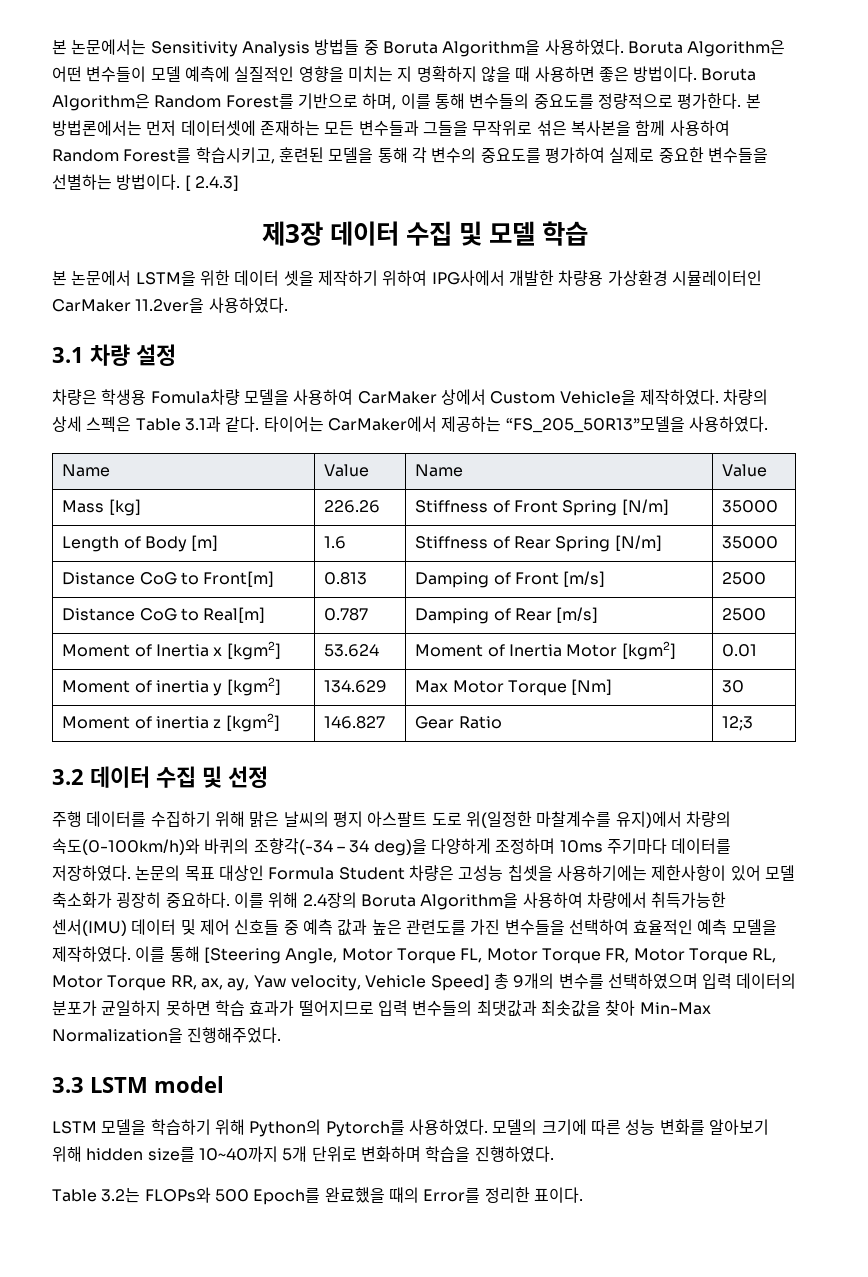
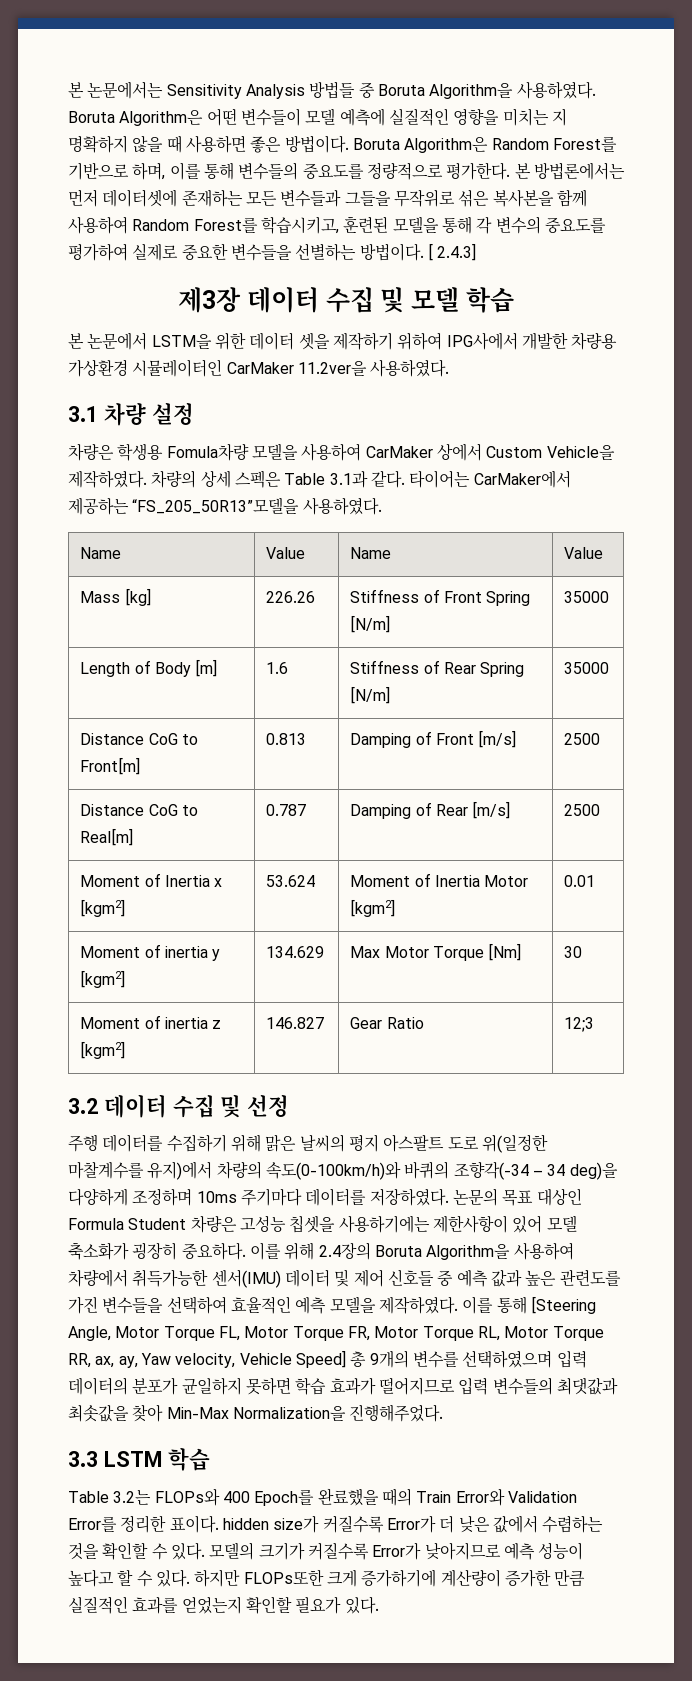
[154,1076,224,1093] [52,1119,769,1137] [52,1146,554,1162] model // LSTM 모델을 학습하기 위해 Python의 Pytorch를 사용하였다. 모델의 크기에 따른 성능 변화를 알아보기 위해 hidden size를 10~40까지 5개 단위로 변화하며 학습을 진행하였다. -> [167,1448,210,1471] 학습
[214,1189,249,1202] 500 -> [222,1491,250,1503] 400
[423,1187,583,1203] Error를 정리한 표이다. -> [416,1488,577,1506] [68,1515,604,1533] [68,1542,584,1560] [68,1569,586,1587] [68,1596,379,1614] Train Error와 Validation Error를 정리한 표이다. hidden size가 커질수록 Error가 더 낮은 값에서 수렴하는 것을 확인할 수 있다. 모델의 크기가 커질수록 Error가 낮아지므로 예측 성능이 높다고 할 수 있다. 하지만 FLOPs또한 크게 증가하기에 계산량이 증가한 만큼 실질적인 효과를 얻었는지 확인할 필요가 있다.

